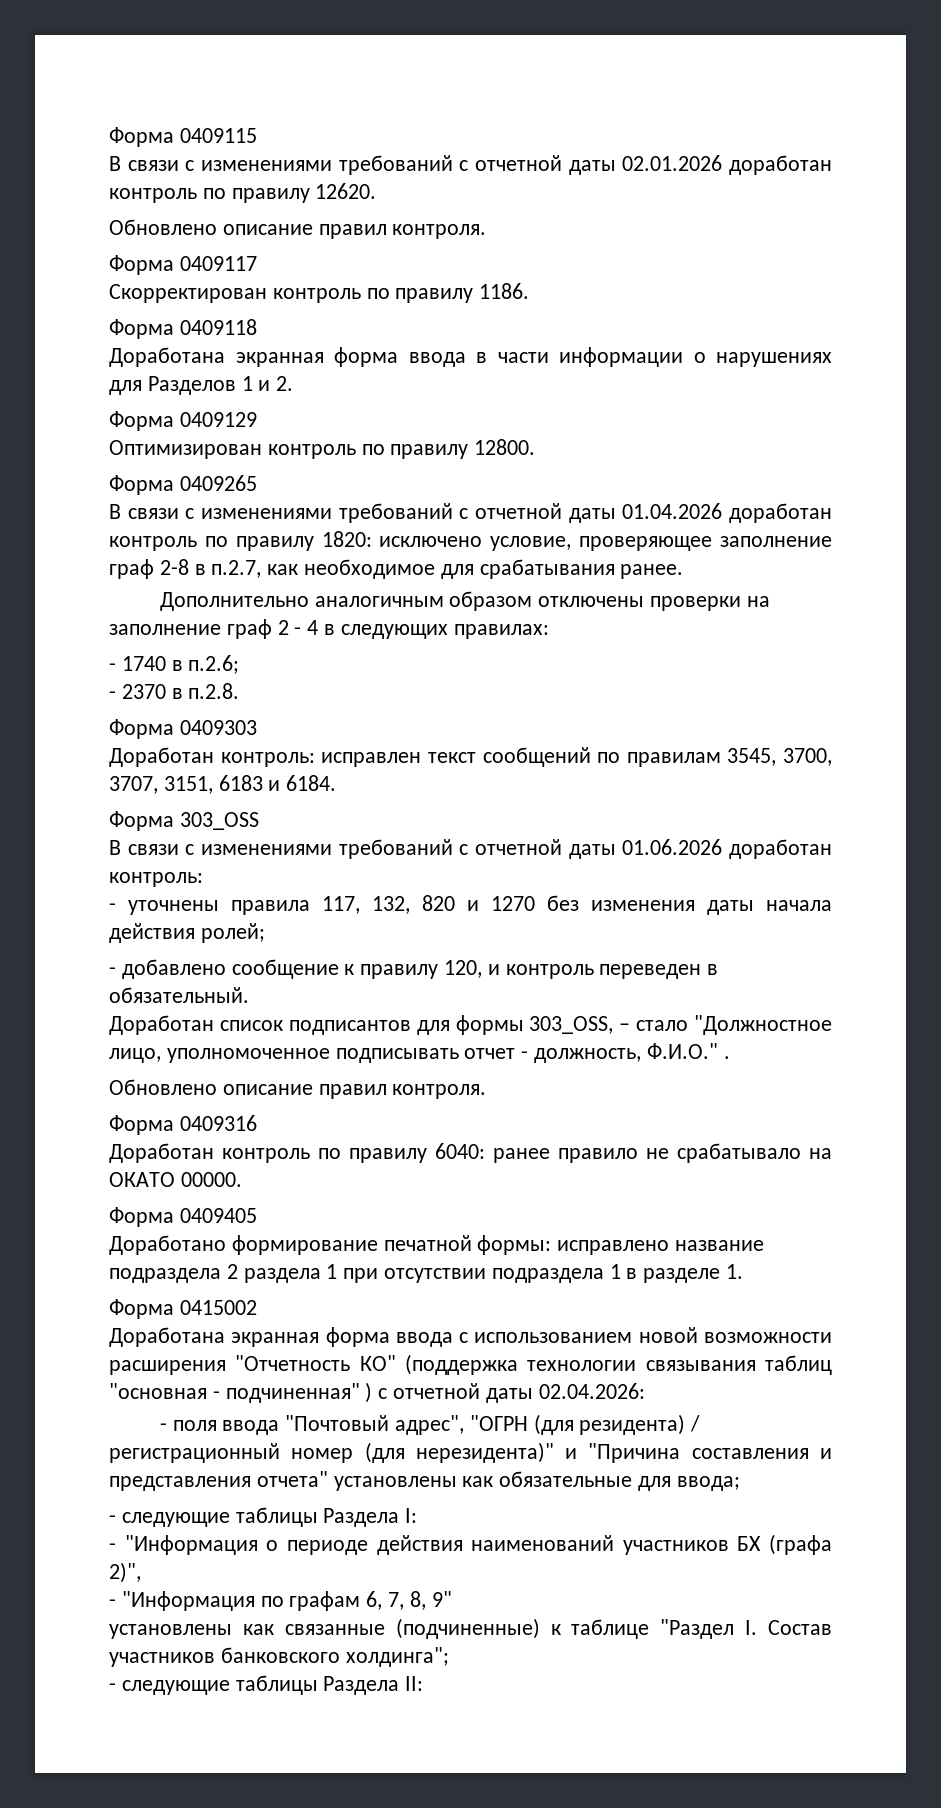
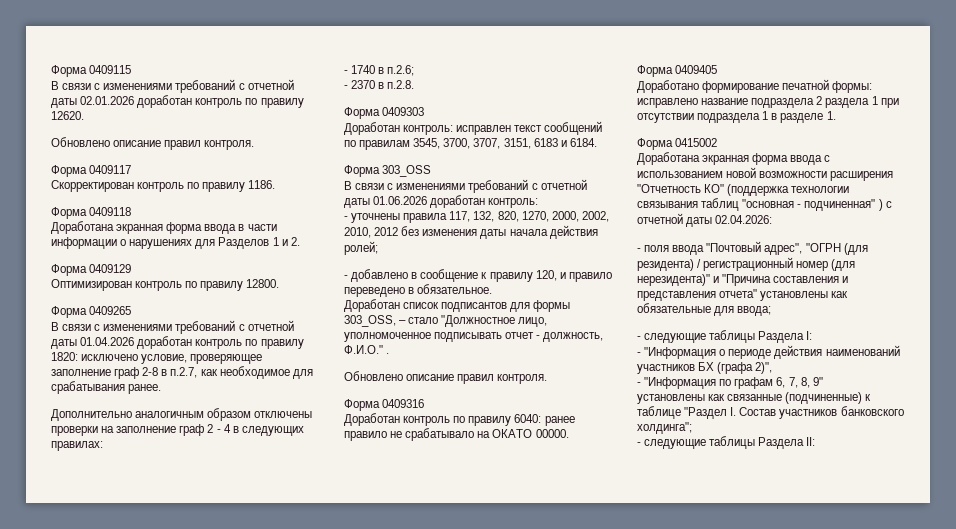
[422,895,535,911] 820 и 1270 -> [497,211,609,222] [344,227,399,238] 820, 1270, 2000, 2002, 2010, 2012
(226, 969) none -> [411,272,418,279] в
[505,964,719,979] [109,987,249,1003] контроль переведен в обязательный. -> [568,272,612,282] [344,284,493,297] правило переведено в обязательное.

